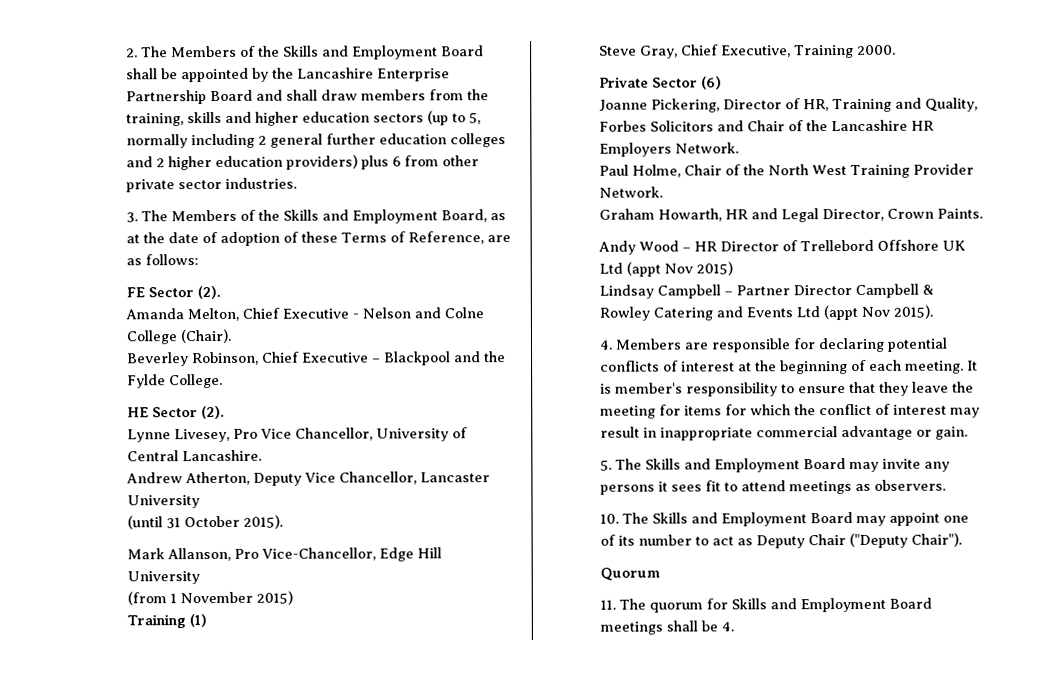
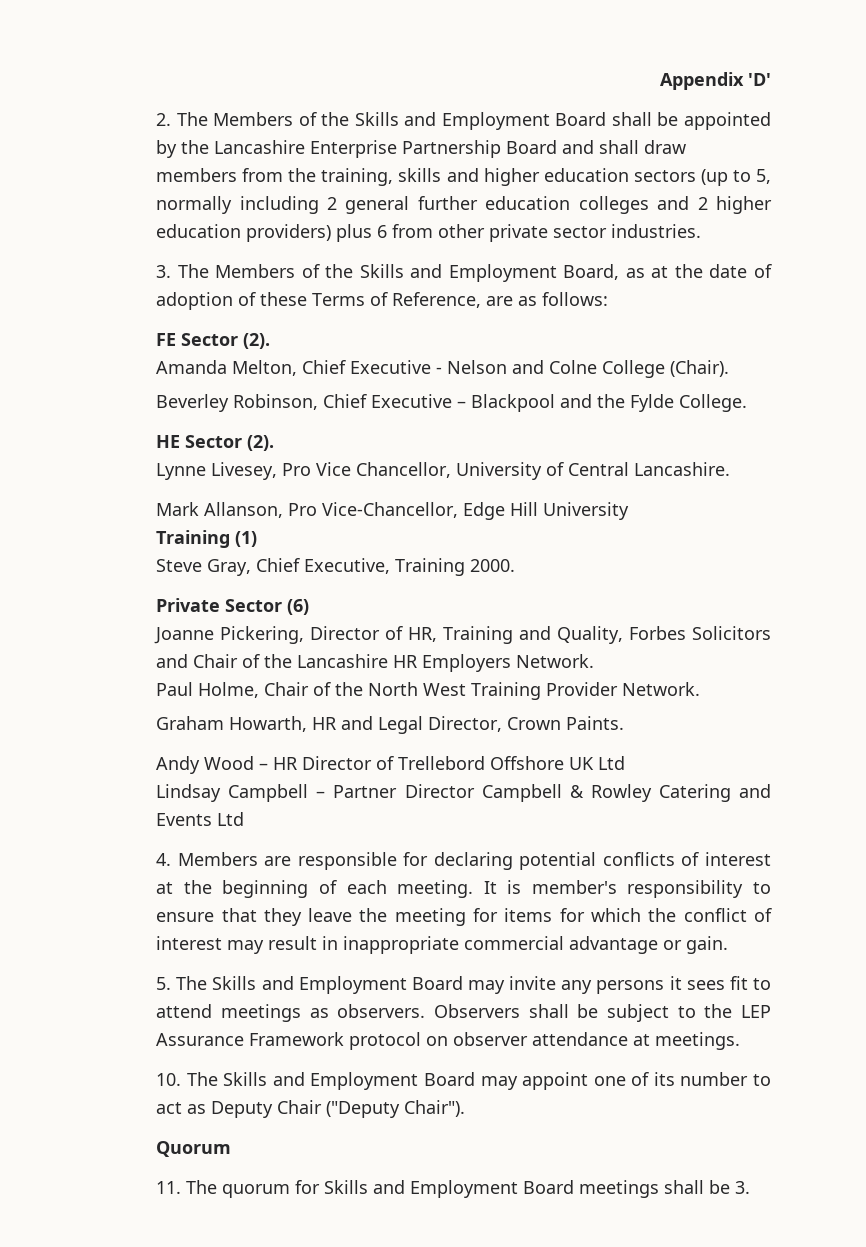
(126, 53) none -> [660,72,771,90] Appendix 'D' //
[126,471,491,486] [127,495,201,509] [127,514,284,530] // Andrew Atherton, Deputy Vice Chancellor, Lancaster University // (until 31 October 2015). -> (731, 469) none
[127,590,294,606] // (from 1 November 2015) -> (630, 511) none
[626,261,734,277] (appt Nov 2015) -> (626, 763) none
[823,304,934,321] (appt Nov 2015). -> (245, 819) none
(947, 485) none -> [433,1004,771,1022] [156,1032,741,1050] Observers shall be subject to the LEP Assurance Framework protocol on observer attendance at meetings.
[721,621,735,632] 4. -> [735,1181,751,1194] 3.

